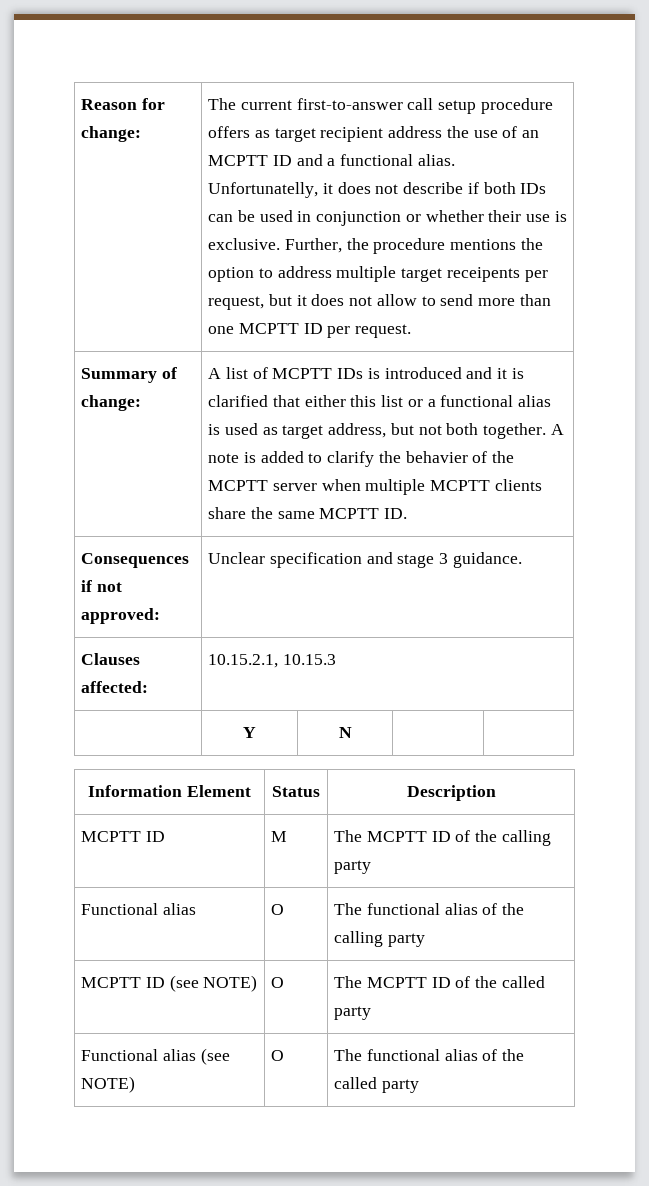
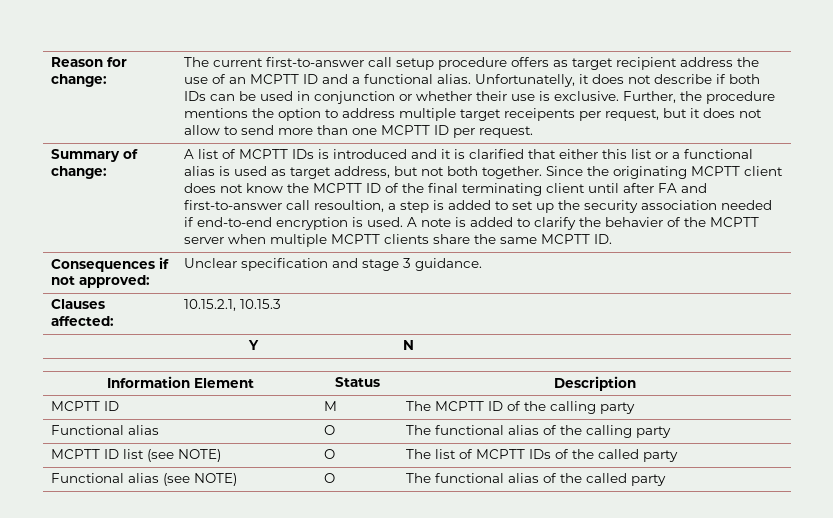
(546, 431) none -> [545,166,783,179] [183,183,707,196] [183,200,772,213] [183,217,403,230] Since the originating MCPTT client does not know the MCPTT ID of the final terminating client until after FA and first-to-answer call resoultion, a step is added to set up the security association needed if end-to-end encryption is used.
[169,975,258,992] [271,977,285,988] [334,976,451,988] (see NOTE) | O | The MCPTT ID -> [122,449,221,462] [323,449,335,459] [405,449,551,459] list (see NOTE) | O | The list of MCPTT IDs

